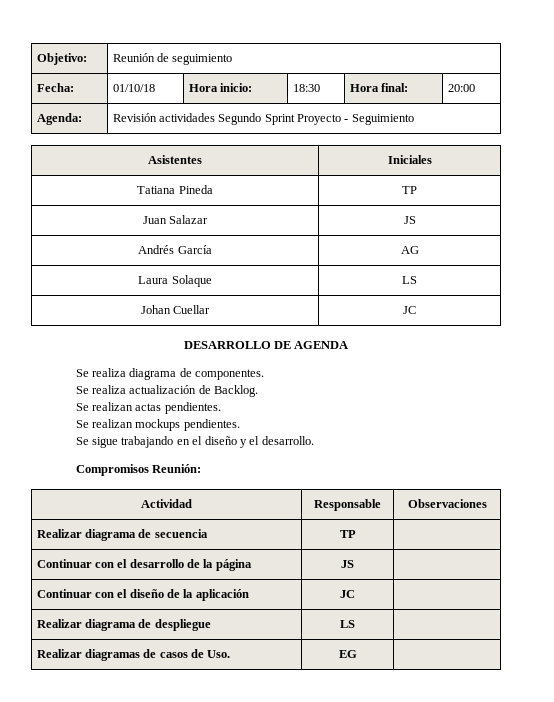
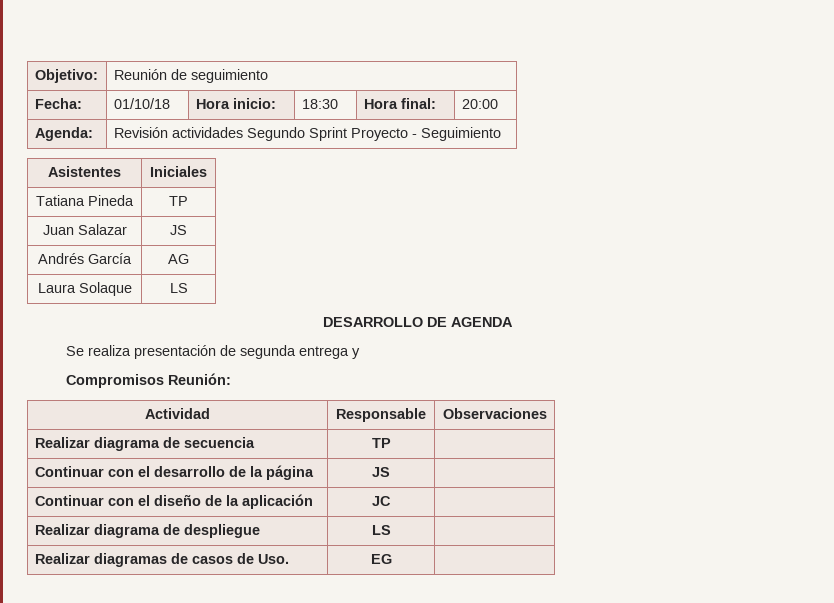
[140,305,211,314] [402,306,416,314] // Johan Cuellar | JC -> (188, 288) none
[129,368,265,380] [75,385,259,397] [75,402,221,414] [75,419,240,431] [75,436,237,448] diagrama de componentes. // Se realiza actualización de Backlog. // Se realizan actas pendientes. // Se realizan mockups pendientes. // Se sigue trabajando en el diseño -> [133,345,349,359] presentación de segunda entrega
[249,436,314,445] el desarrollo. -> (360, 353) none

